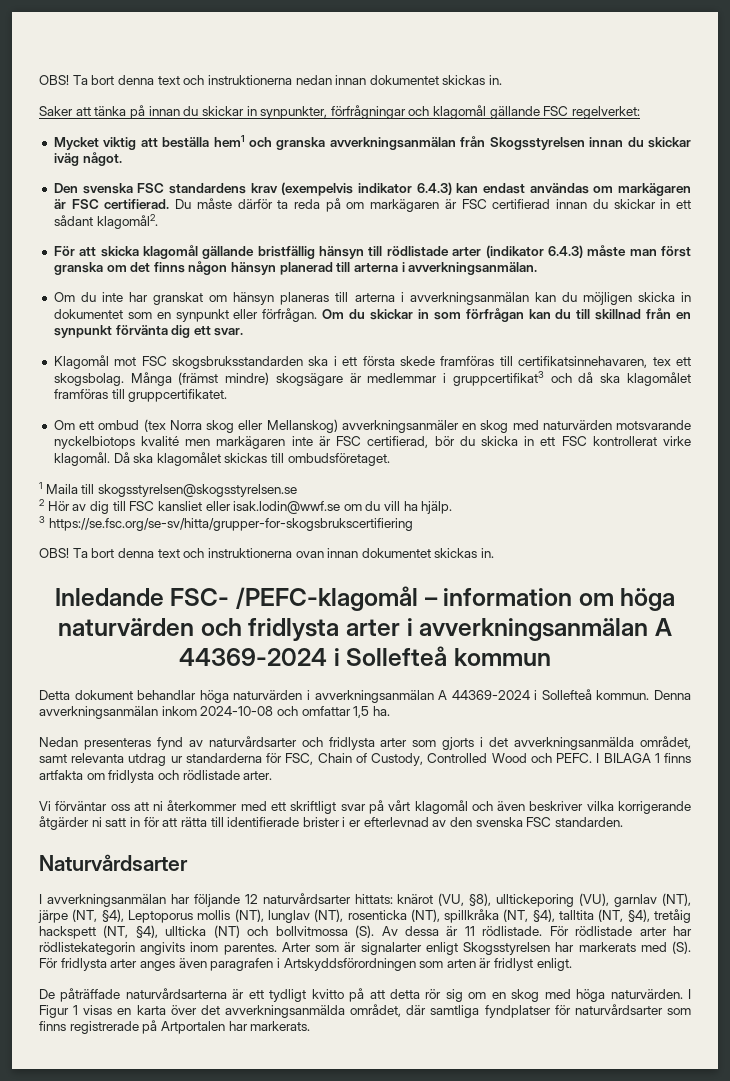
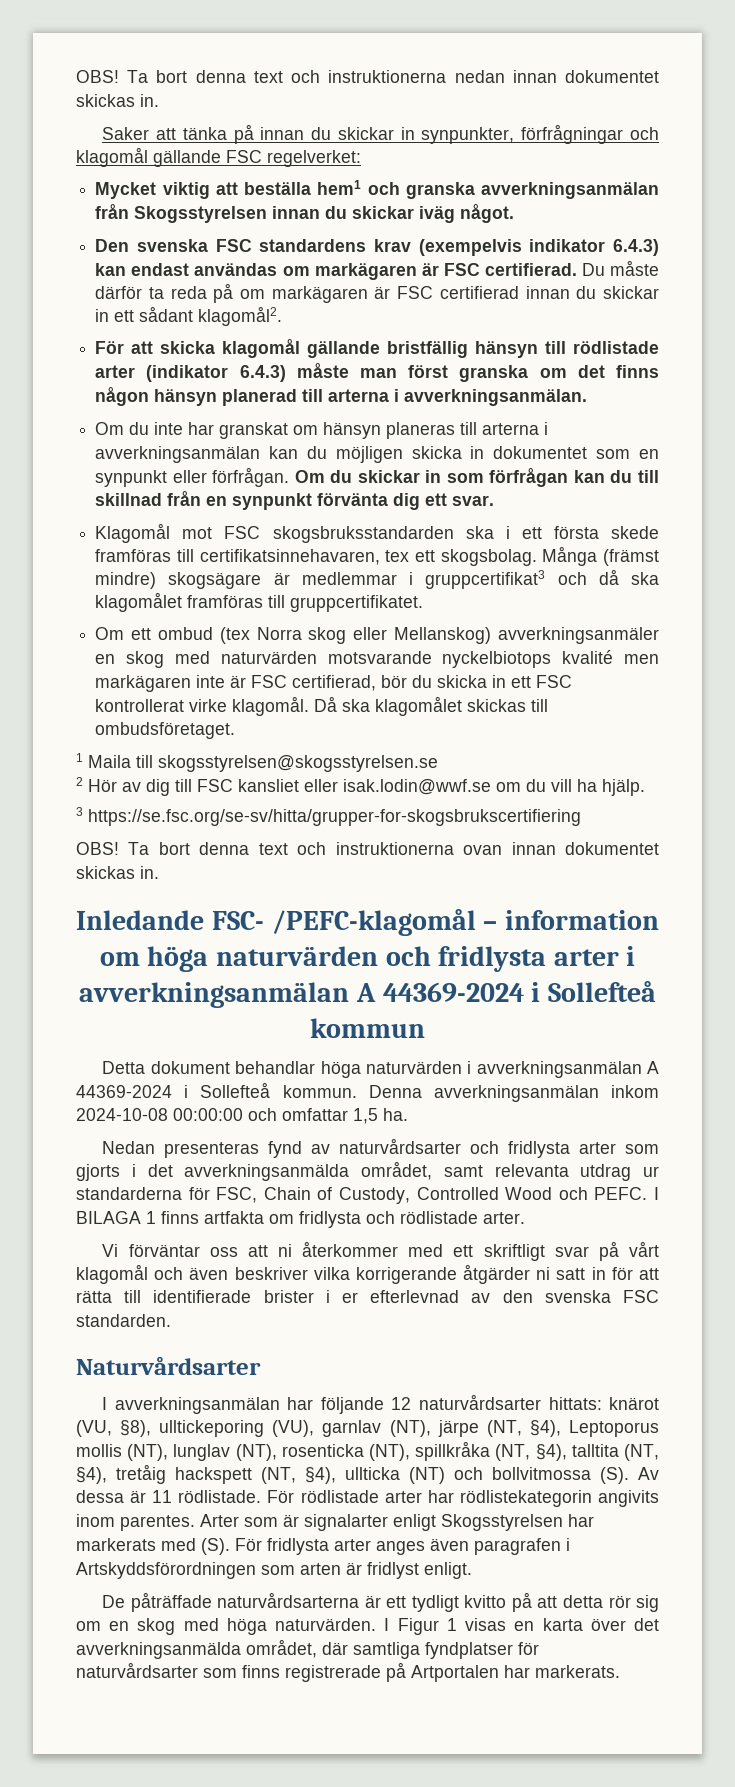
(274, 711) none -> [173,1108,243,1121] 00:00:00

